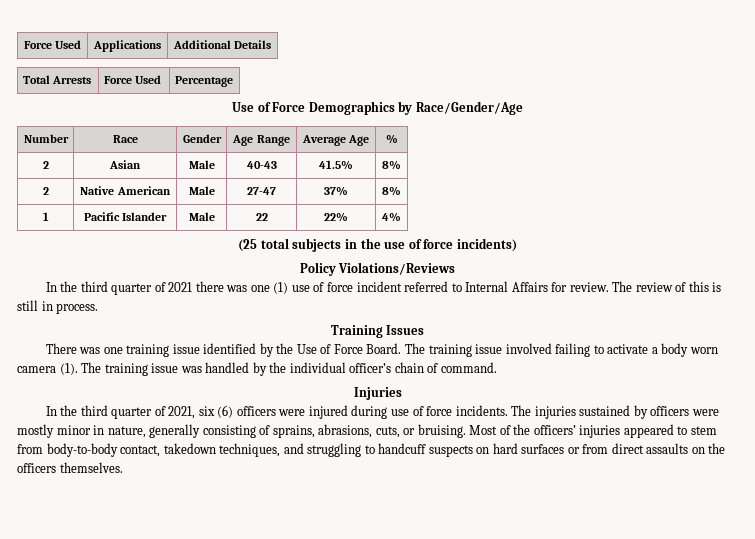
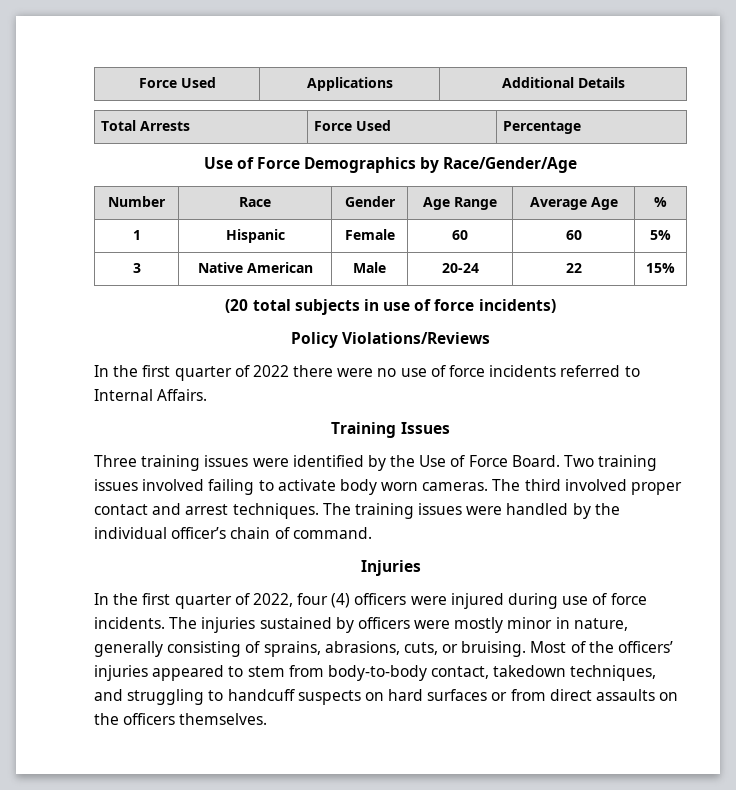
[42,161,49,169] [109,160,141,169] [188,160,215,169] [246,161,277,169] [318,160,353,170] [382,160,401,170] [42,187,49,195] [80,186,171,195] [188,186,215,195] [247,187,276,195] [323,186,348,196] [382,186,401,196] [42,212,49,221] [83,212,168,221] [188,212,215,221] [255,213,268,221] [323,212,348,222] [382,212,401,222] [238,239,258,252] 2 | Asian | Male | 40-43 | 41.5% | 8% // 2 | Native American | Male | 27-47 | 37% | 8% // 1 | Pacific Islander | Male | 22 | 22% | 4% // (25 -> [132,230,141,240] [225,229,285,243] [344,229,395,240] [452,230,468,240] [565,230,582,240] [650,230,671,240] [132,263,141,273] [197,262,313,273] [353,262,386,273] [441,263,479,273] [565,263,582,273] [646,263,675,273] [225,299,249,313] 1 | Hispanic | Female | 60 | 60 | 5% // 3 | Native American | Male | 20-24 | 22 | 15% // (20
[360,238,381,249] the -> (379, 305) none
[80,281,402,295] third quarter of 2021 there was one (1) use of force incident -> [142,365,557,381] first quarter of 2022 there were no use of force incidents
[511,281,722,292] [17,300,99,314] [330,325,425,338] [45,343,200,357] Affairs for review. The review of this is still in process. // Training Issues // There was one training issue -> [157,389,208,401] [331,422,450,438] [94,455,289,471] Affairs. // Training Issues // Three training issues were
[404,343,503,357] The training issue -> [564,455,658,471] [94,479,138,491] Two training issues
[651,347,658,354] a -> (336, 485) none
[17,362,202,376] camera (1). The training issue was -> [422,479,683,495] [94,503,503,519] cameras. The third involved proper contact and arrest techniques. The training issues were
[80,405,234,419] third quarter of 2021, six (6) -> [142,593,351,609] first quarter of 2022, four (4)

